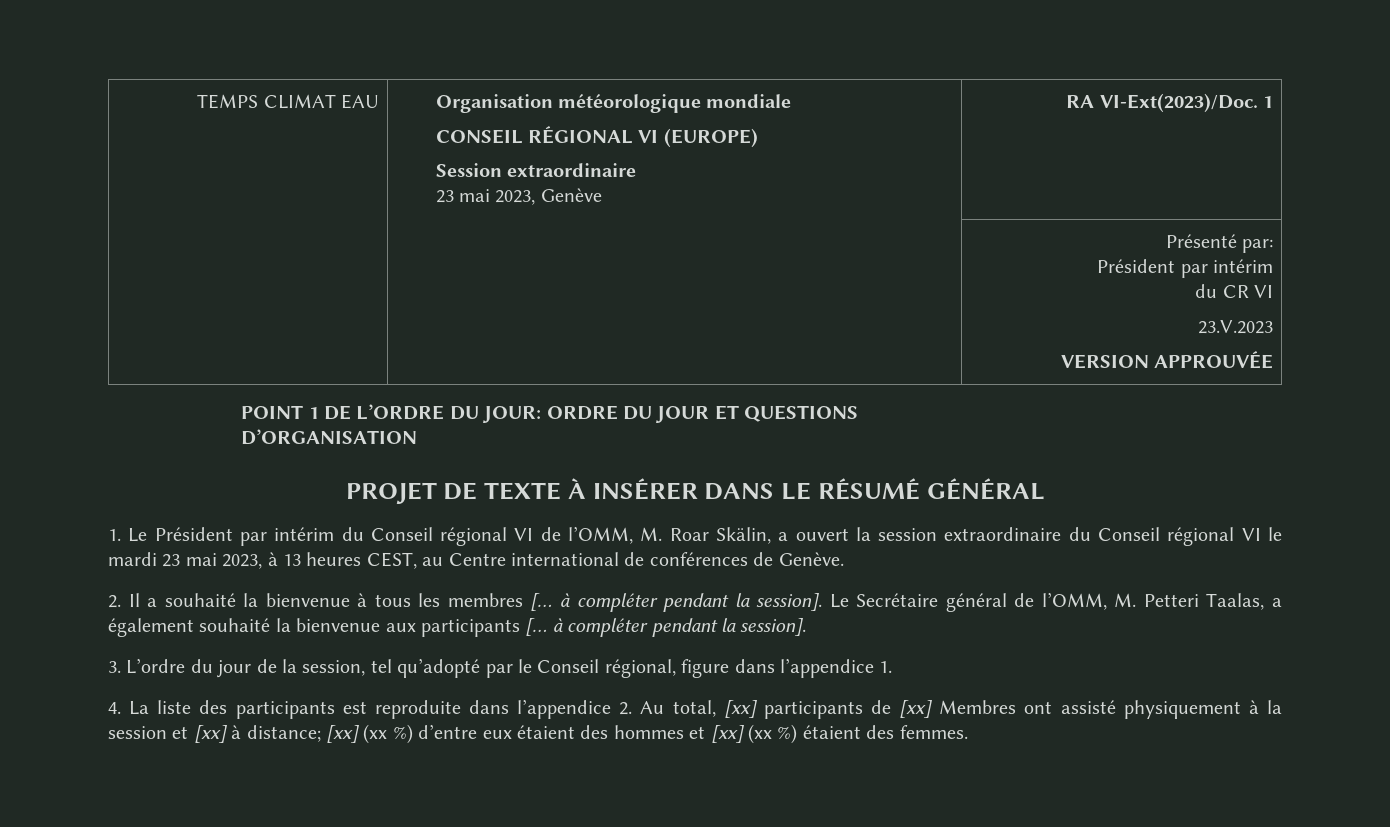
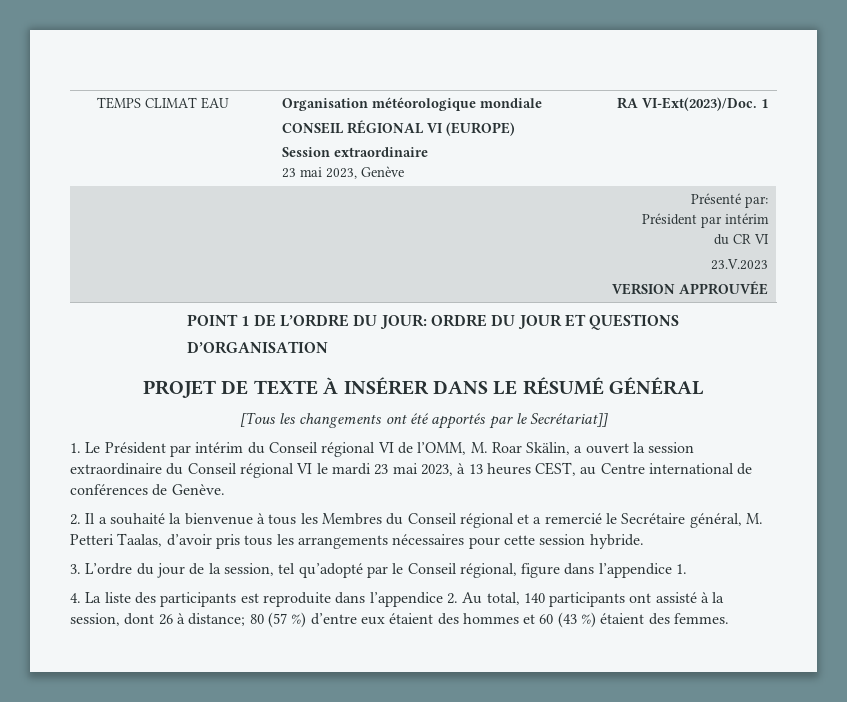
(1045, 489) none -> [239,412,609,429] // [Tous les changements ont été apportés par le Secrétariat]]
[447,592,1282,612] [108,618,807,637] membres [… à compléter pendant la session]. Le Secrétaire général de l’OMM, M. Petteri Taalas, a également souhaité la bienvenue aux participants [… à compléter pendant la session]. -> [321,513,764,528] [70,533,644,549] Membres du Conseil régional et a remercié le Secrétaire général, M. Petteri Taalas, d’avoir pris tous les arrangements nécessaires pour cette session hybride.
[723,700,1017,719] [xx] participants de [xx] Membres -> [523,592,626,607] 140 participants
[1123,700,1241,719] physiquement -> (697, 597) none
[108,724,388,744] session et [xx] à distance; [xx] (xx -> [70,612,287,628] session, dont 26 à distance; 80 (57
[710,724,772,744] [xx] (xx -> [539,612,577,628] 60 (43

